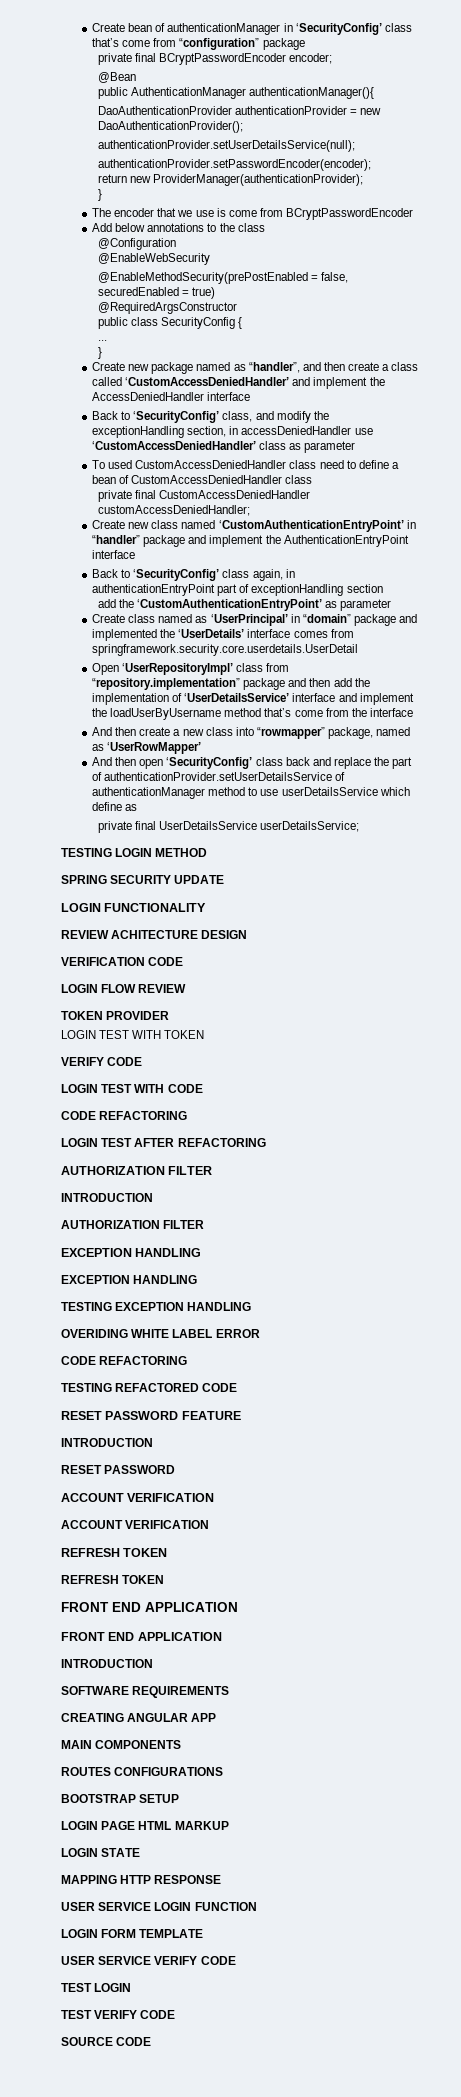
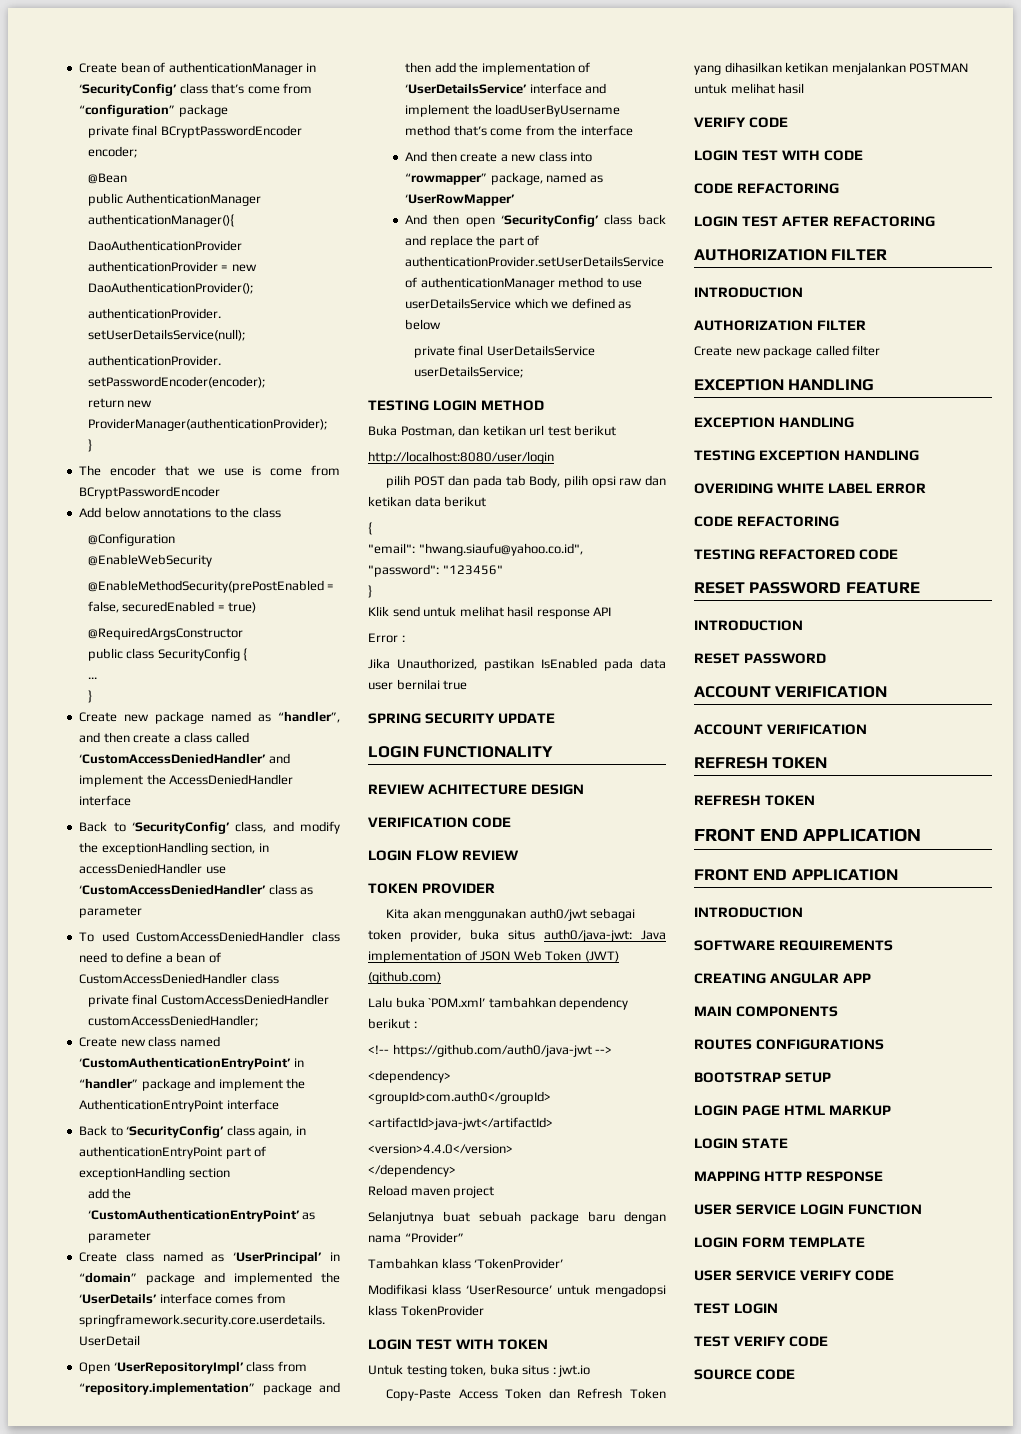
[92,802,138,811] define as -> [551,298,632,309] [405,319,442,330] we defined as below
(208, 852) none -> [368,425,617,437] [368,451,554,464] [386,475,666,488] [368,496,487,507] [368,522,372,535] [368,543,583,556] [368,564,503,577] [368,585,372,598] [368,606,612,619] [368,633,405,643] [368,658,666,671] [368,679,468,690] // Buka Postman, dan ketikan url test berikut // http://localhost:8080/user/login // pilih POST dan pada tab Body, pilih opsi raw dan ketikan data berikut // { // "email": "hwang.siaufu@yahoo.co.id", // "password": "123456" // } // Klik send untuk melihat hasil response API // Error : // Jika Unauthorized, pastikan IsEnabled pada data user bernilai true
[61,1030,205,1039] LOGIN TEST WITH TOKEN -> [386,908,636,921] [368,929,666,942] [368,950,619,963] [368,971,441,984] [368,997,629,1010] [368,1018,417,1029] [368,1044,613,1057] [368,1070,451,1083] [368,1091,551,1104] [368,1117,553,1130] [368,1144,513,1154] [368,1164,456,1177] [368,1185,495,1198] [368,1211,666,1224] [368,1232,464,1243] [368,1258,564,1269] [368,1284,666,1297] [368,1305,484,1316] [368,1339,548,1350] [368,1364,591,1377] [386,1388,666,1401] [694,62,969,75] [694,83,805,94] Kita akan menggunakan auth0/jwt sebagai token provider, buka situs auth0/java-jwt: Java implementation of JSON Web Token (JWT) (github.com) // Lalu buka `POM.xml’ tambahkan dependency berikut : // <!-- https://github.com/auth0/java-jwt --> // <dependency> // <groupId>com.auth0</groupId> // <artifactId>java-jwt</artifactId> // <version>4.4.0</version> // </dependency> // Reload maven project // Selanjutnya buat sebuah package baru dengan nama “Provider” // Tambahkan klass ‘TokenProvider’ // Modifikasi klass ‘UserResource’ untuk mengadopsi klass TokenProvider // LOGIN TEST WITH TOKEN // Untuk testing token, buka situs : jwt.io // Copy-Paste Access Token dan Refresh Token yang dihasilkan ketikan menjalankan POSTMAN untuk melihat hasil
(205, 1224) none -> [694,345,881,358] // Create new package called filter

